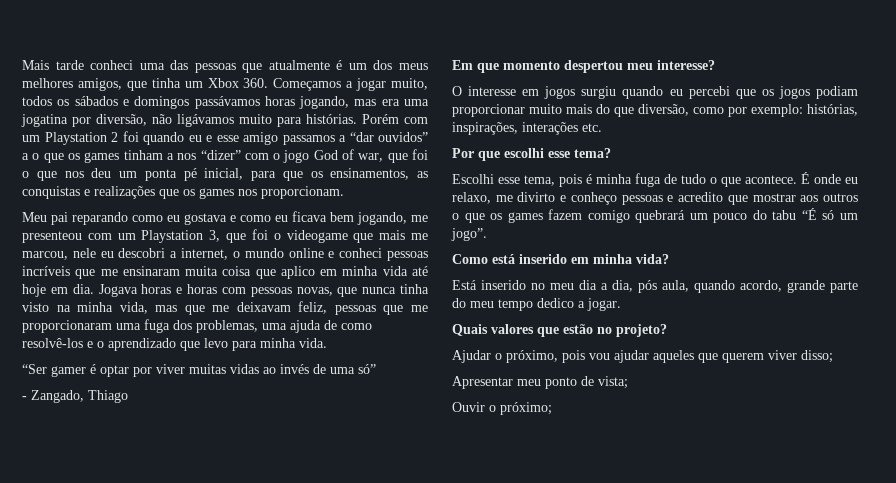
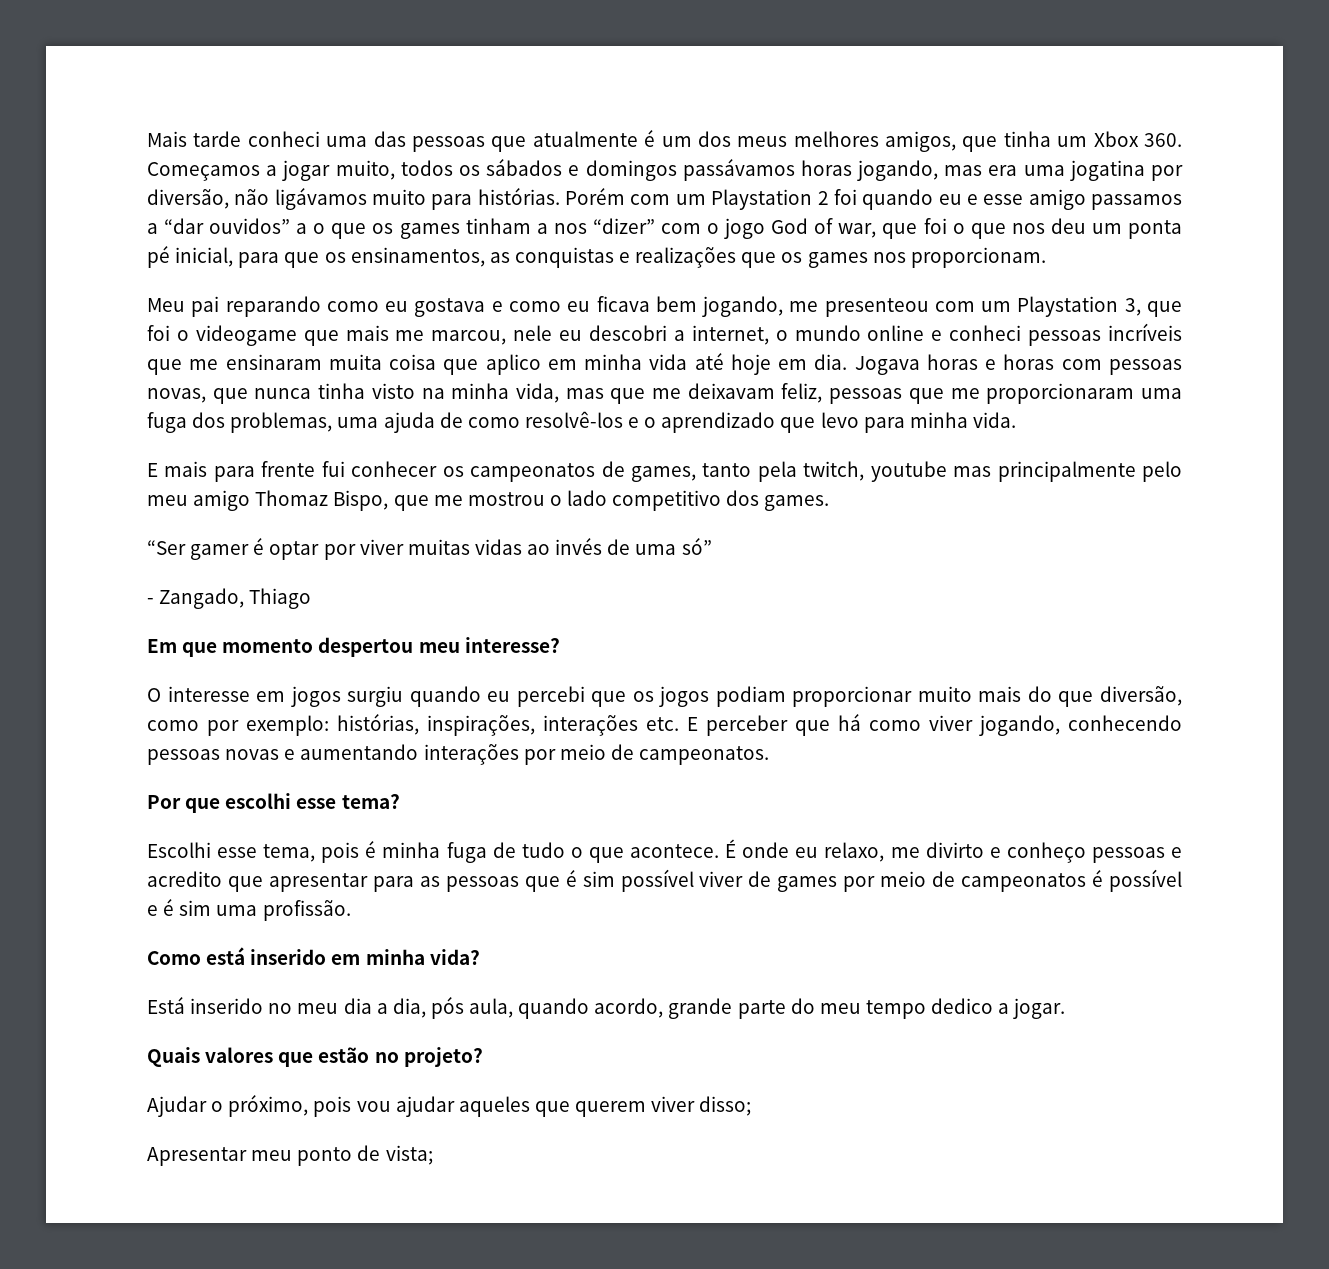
(327, 343) none -> [147,461,1182,482] [147,490,830,511] // E mais para frente fui conhecer os campeonatos de games, tanto pela twitch, youtube mas principalmente pelo meu amigo Thomaz Bispo, que me mostrou o lado competitivo dos games.
(602, 127) none -> [687,714,1182,736] [147,744,770,765] E perceber que há como viver jogando, conhecendo pessoas novas e aumentando interações por meio de campeonatos.
[752,193,859,202] [452,208,858,223] [451,228,487,241] mostrar aos outros o que os games fazem comigo quebrará um pouco do tabu “É só um jogo”. -> [268,869,1183,892] [147,899,351,921] apresentar para as pessoas que é sim possível viver de games por meio de campeonatos é possível e é sim uma profissão.
[452,402,552,415] // Ouvir o próximo; -> (433, 1155) none

